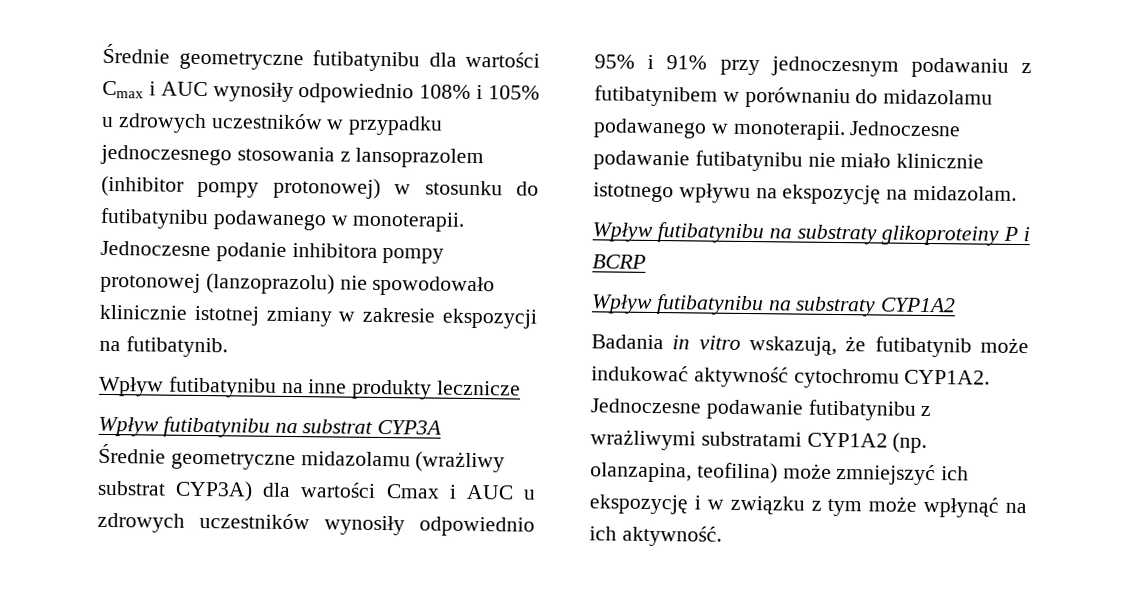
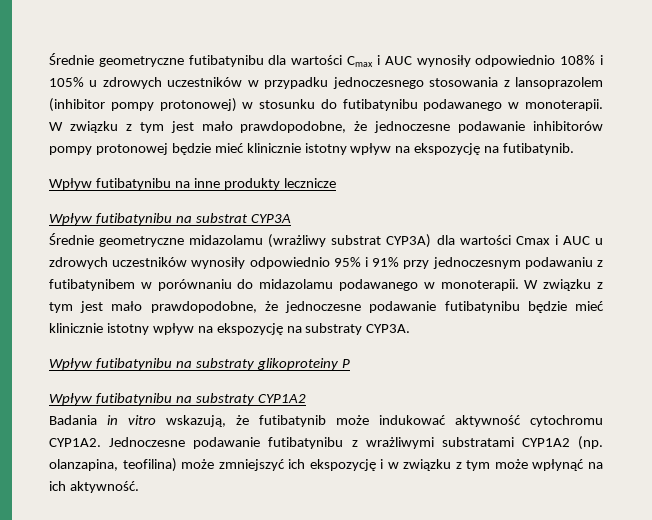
[100,240,445,264] [100,272,496,297] [99,304,537,329] Jednoczesne podanie inhibitora pompy protonowej (lanzoprazolu) nie spowodowało klinicznie istotnej zmiany w zakresie ekspozycji -> [49,121,603,133] [49,143,481,155] W związku z tym jest mało prawdopodobne, że jednoczesne podawanie inhibitorów pompy protonowej będzie mieć klinicznie istotny wpływ na ekspozycję
[849,121,962,137] [593,150,985,172] [593,182,1018,205] Jednoczesne podawanie futibatynibu nie miało klinicznie istotnego wpływu na ekspozycję na midazolam. -> [524,279,603,291] [49,301,604,313] [49,323,411,335] W związku z tym jest mało prawdopodobne, że jednoczesne podawanie futibatynibu będzie mieć klinicznie istotny wpływ na ekspozycję na substraty CYP3A.
[1022,227,1030,242] [592,254,646,269] i BCRP -> (350, 363) none

